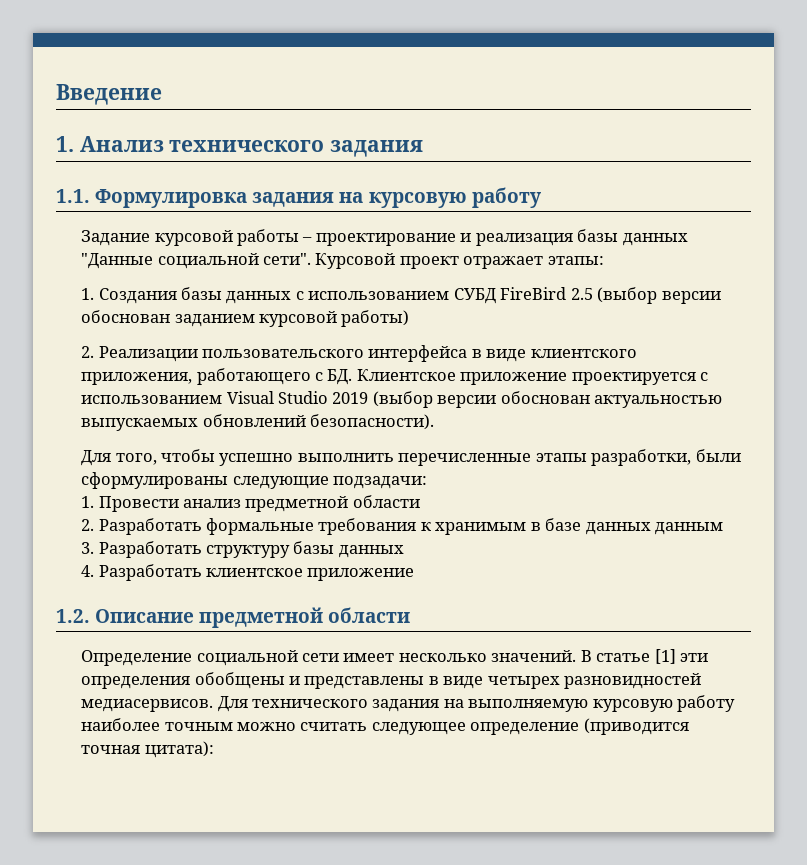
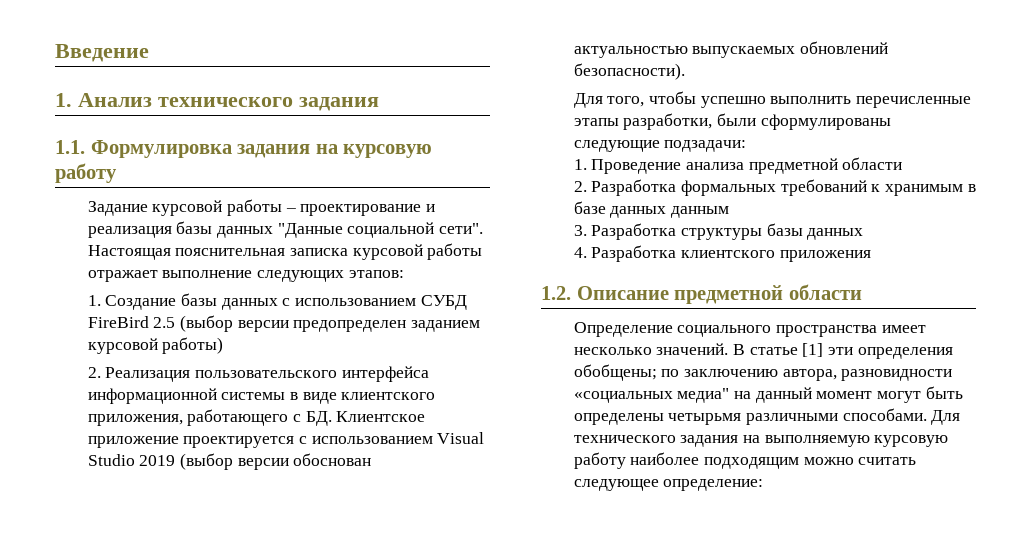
[315,253,604,269] [81,288,177,304] Курсовой проект отражает этапы: // 1. Создания -> [87,243,483,260] [87,270,404,282] [87,295,177,310] Настоящая пояснительная записка курсовой работы отражает выполнение следующих этапов: // 1. Создание
[81,310,171,323] обоснован -> [293,320,407,332] предопределен
[98,346,198,362] Реализации -> [105,367,191,382] Реализация
(468, 353) none -> [87,388,286,404] информационной системы
[98,496,242,512] Провести анализ -> [591,159,745,174] Проведение анализа
[98,518,417,535] Разработать формальные требования -> [591,179,867,196] Разработка формальных требований
[98,541,291,558] Разработать структуру -> [591,223,763,240] Разработка структуры
[98,564,415,581] Разработать клиентское приложение -> [591,245,871,262] Разработка клиентского приложения
[196,650,340,666] социальной сети -> [677,325,878,337] социального пространства
[194,672,702,689] [81,699,214,712] обобщены и представлены в виде четырех разновидностей медиасервисов. -> [573,364,953,381] [573,386,963,403] [573,408,927,425] обобщены; по заключению автора, разновидности «социальных медиа" на данный момент могут быть определены четырьмя различными способами.
[164,722,233,731] точным -> [704,457,800,469] подходящим
[470,718,689,735] [81,741,214,758] определение (приводится точная цитата): -> [663,479,764,491] определение:

